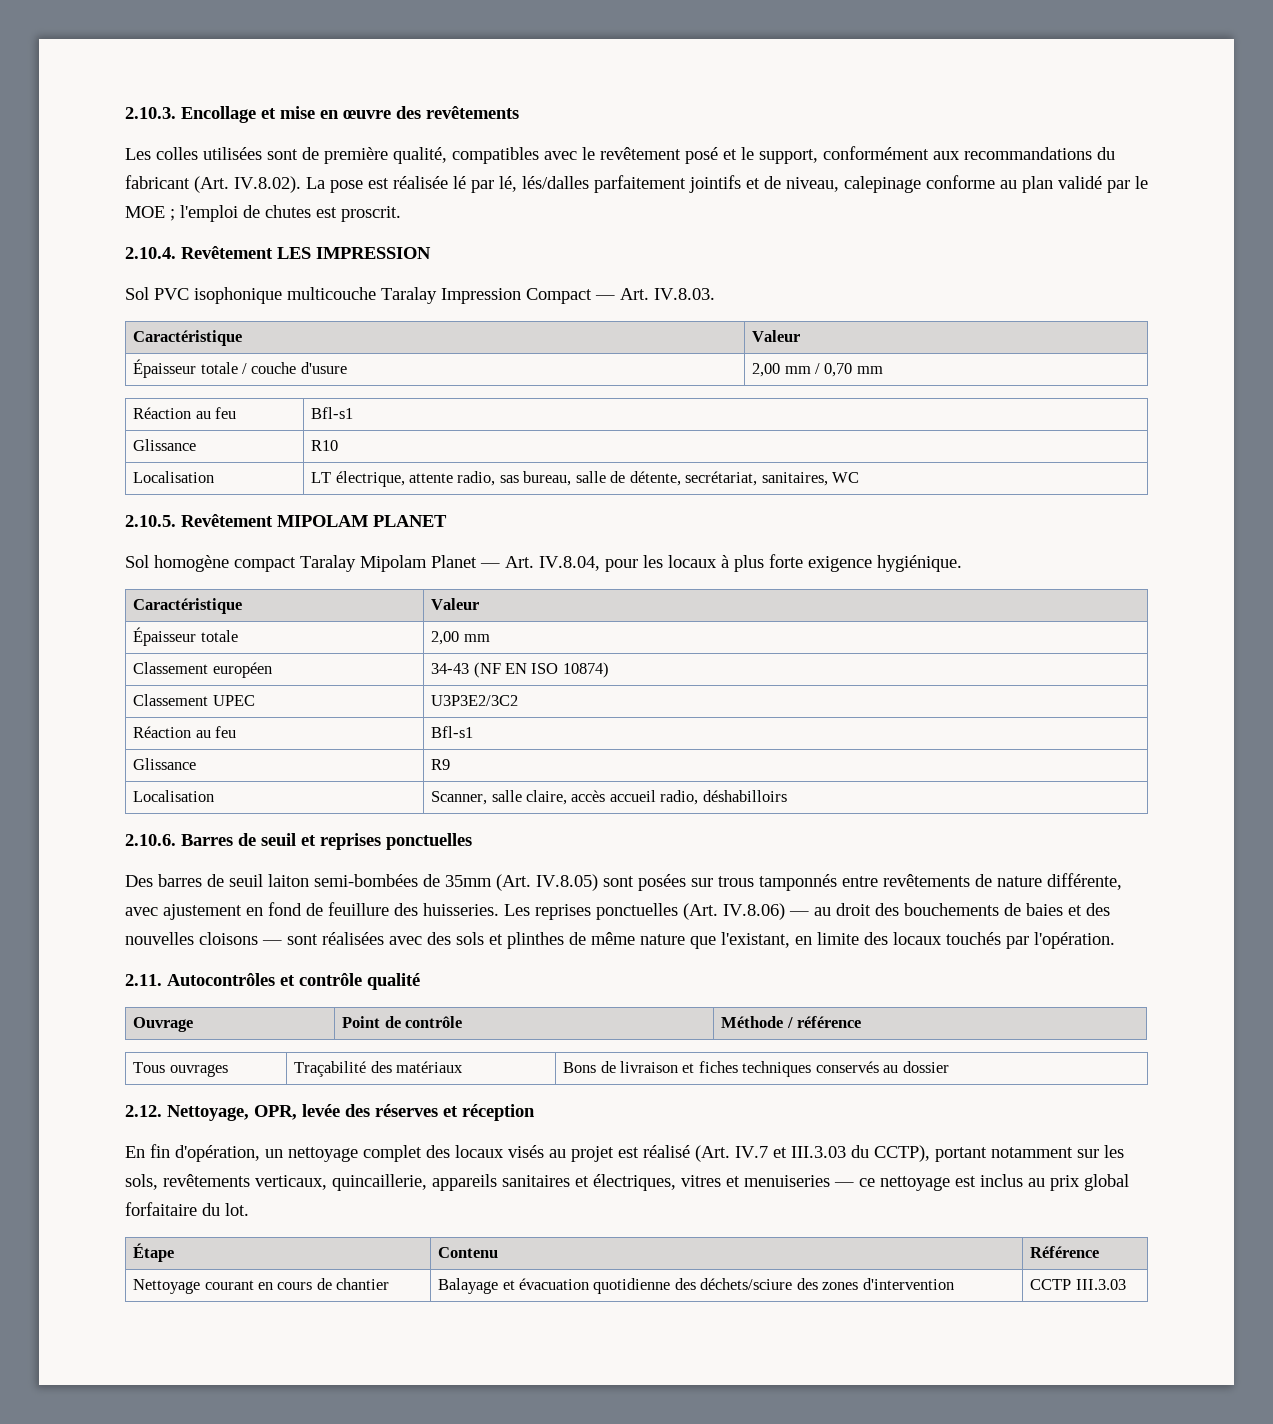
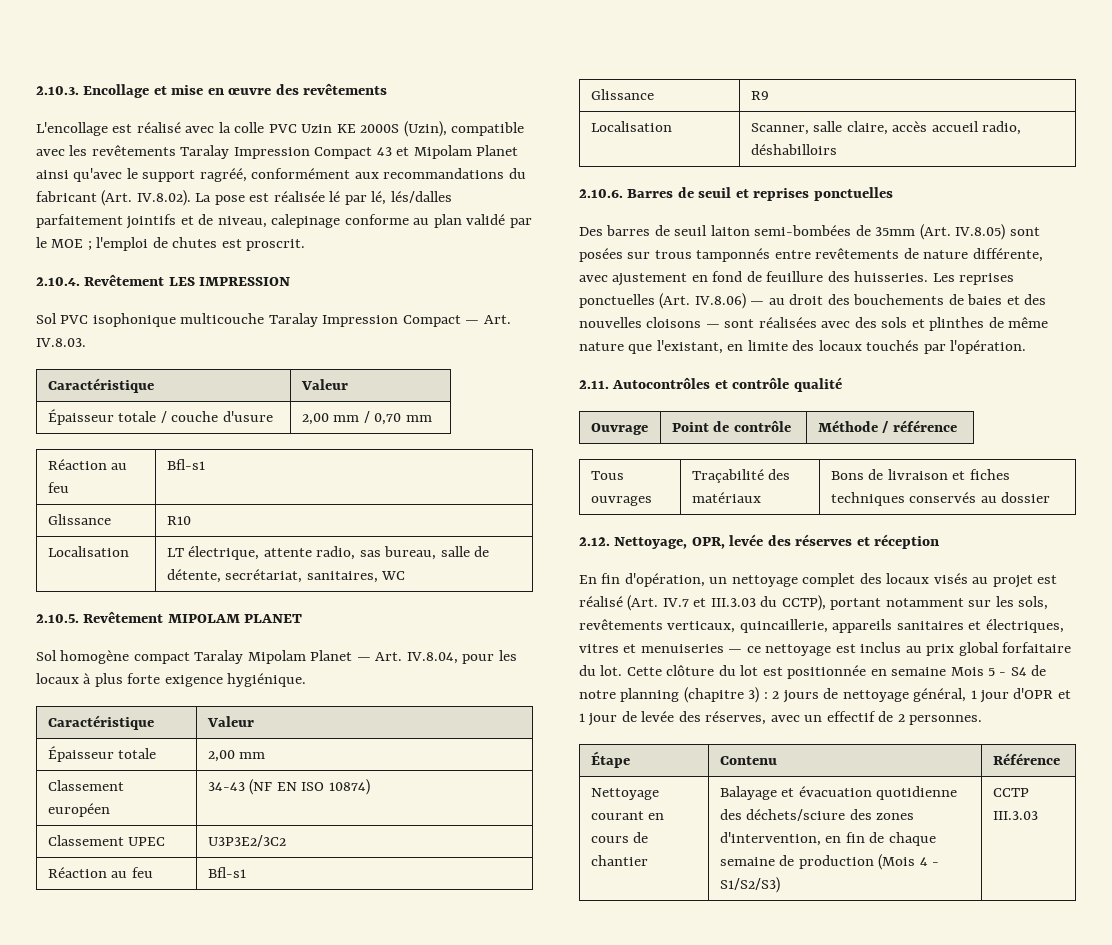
[125,147,818,164] Les colles utilisées sont de première qualité, compatibles avec le revêtement posé et le support, -> [36,121,525,137] [36,145,519,159] [36,168,247,182] L'encollage est réalisé avec la colle PVC Uzin KE 2000S (Uzin), compatible avec les revêtements Taralay Impression Compact 43 et Mipolam Planet ainsi qu'avec le support ragréé,
(249, 1209) none -> [626,665,1047,679] [579,687,1071,703] [579,711,983,726] Cette clôture du lot est positionnée en semaine Mois 5 - S4 de notre planning (chapitre 3) : 2 jours de nettoyage général, 1 jour d'OPR et 1 jour de levée des réserves, avec un effectif de 2 personnes.
[862,1278,954,1290] d'intervention -> [719,832,936,846] [719,854,940,870] [719,877,780,893] d'intervention, en fin de chaque semaine de production (Mois 4 - S1/S2/S3)

